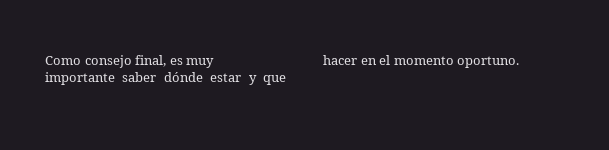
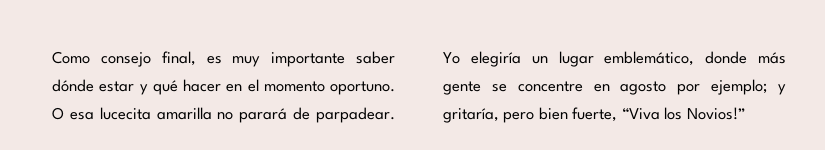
[263,75,286,85] que -> [152,80,178,95] qué
(520, 62) none -> [52,107,395,123] [443,51,786,67] [443,79,786,95] [443,107,745,123] O esa lucecita amarilla no parará de parpadear. Yo elegiría un lugar emblemático, donde más gente se concentre en agosto por ejemplo; y gritaría, pero bien fuerte, “Viva los Novios!”

